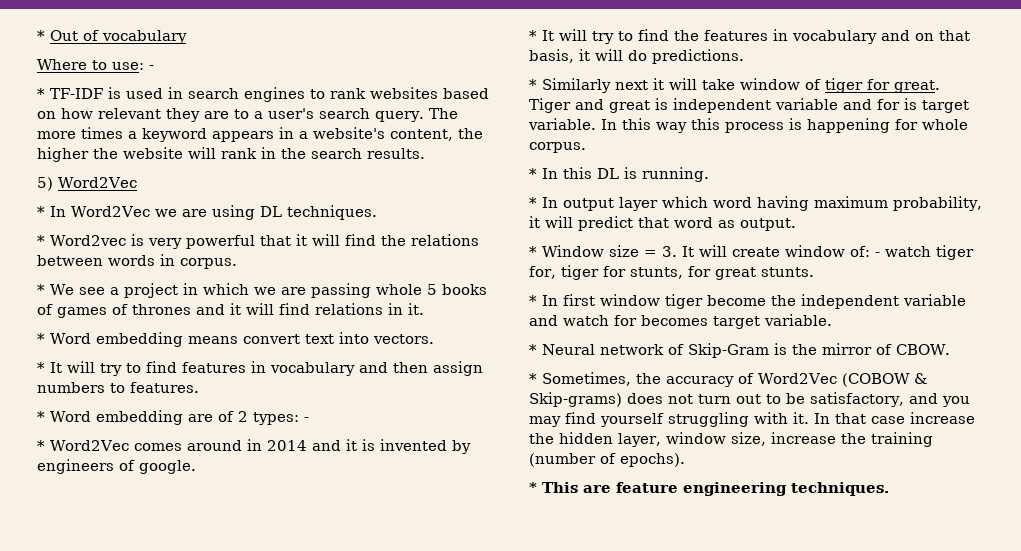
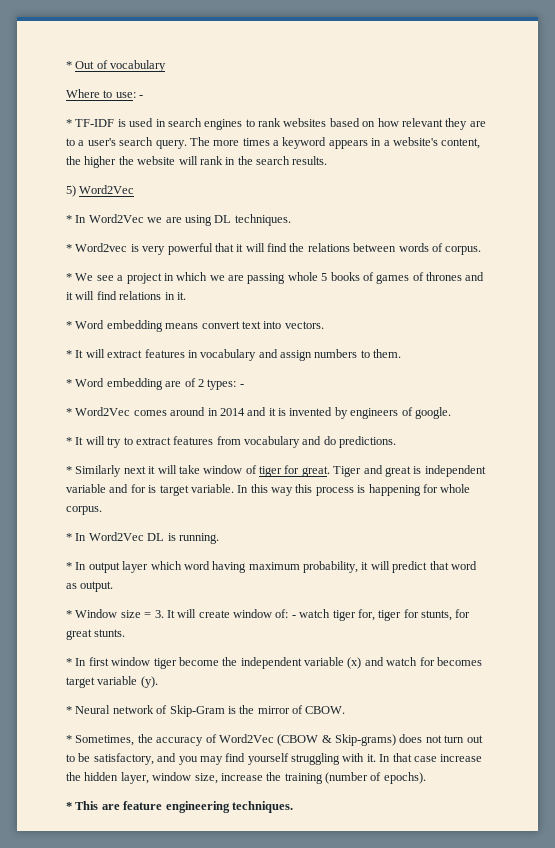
[160,254,175,266] in -> [431,243,443,252] of
[100,361,428,376] try to find features in vocabulary and then -> [107,349,278,361] extract features in vocabulary and
[130,382,199,393] features. -> [373,349,402,358] them.
[638,29,970,44] [529,49,623,63] find the features in vocabulary and on that basis, it will -> [135,436,322,448] extract features from vocabulary and
[563,167,592,179] this -> [88,532,144,541] Word2Vec
(966, 300) none -> [347,657,362,669] (x)
[764,314,832,326] variable. -> [97,676,158,688] variable (y).
[841,373,910,387] (COBOW -> [277,734,319,746] (CBOW

